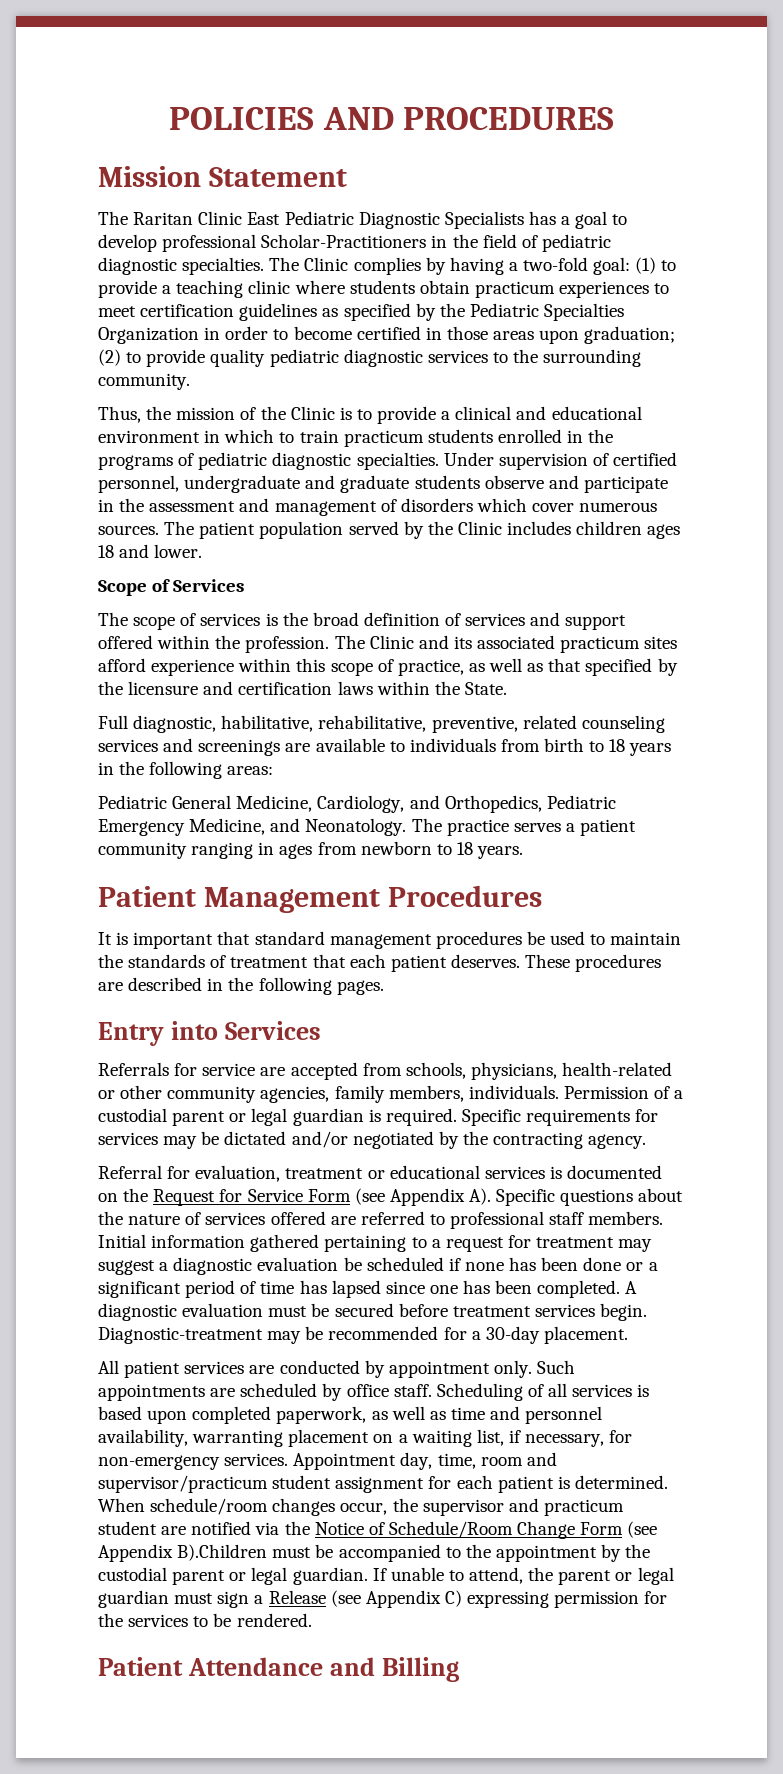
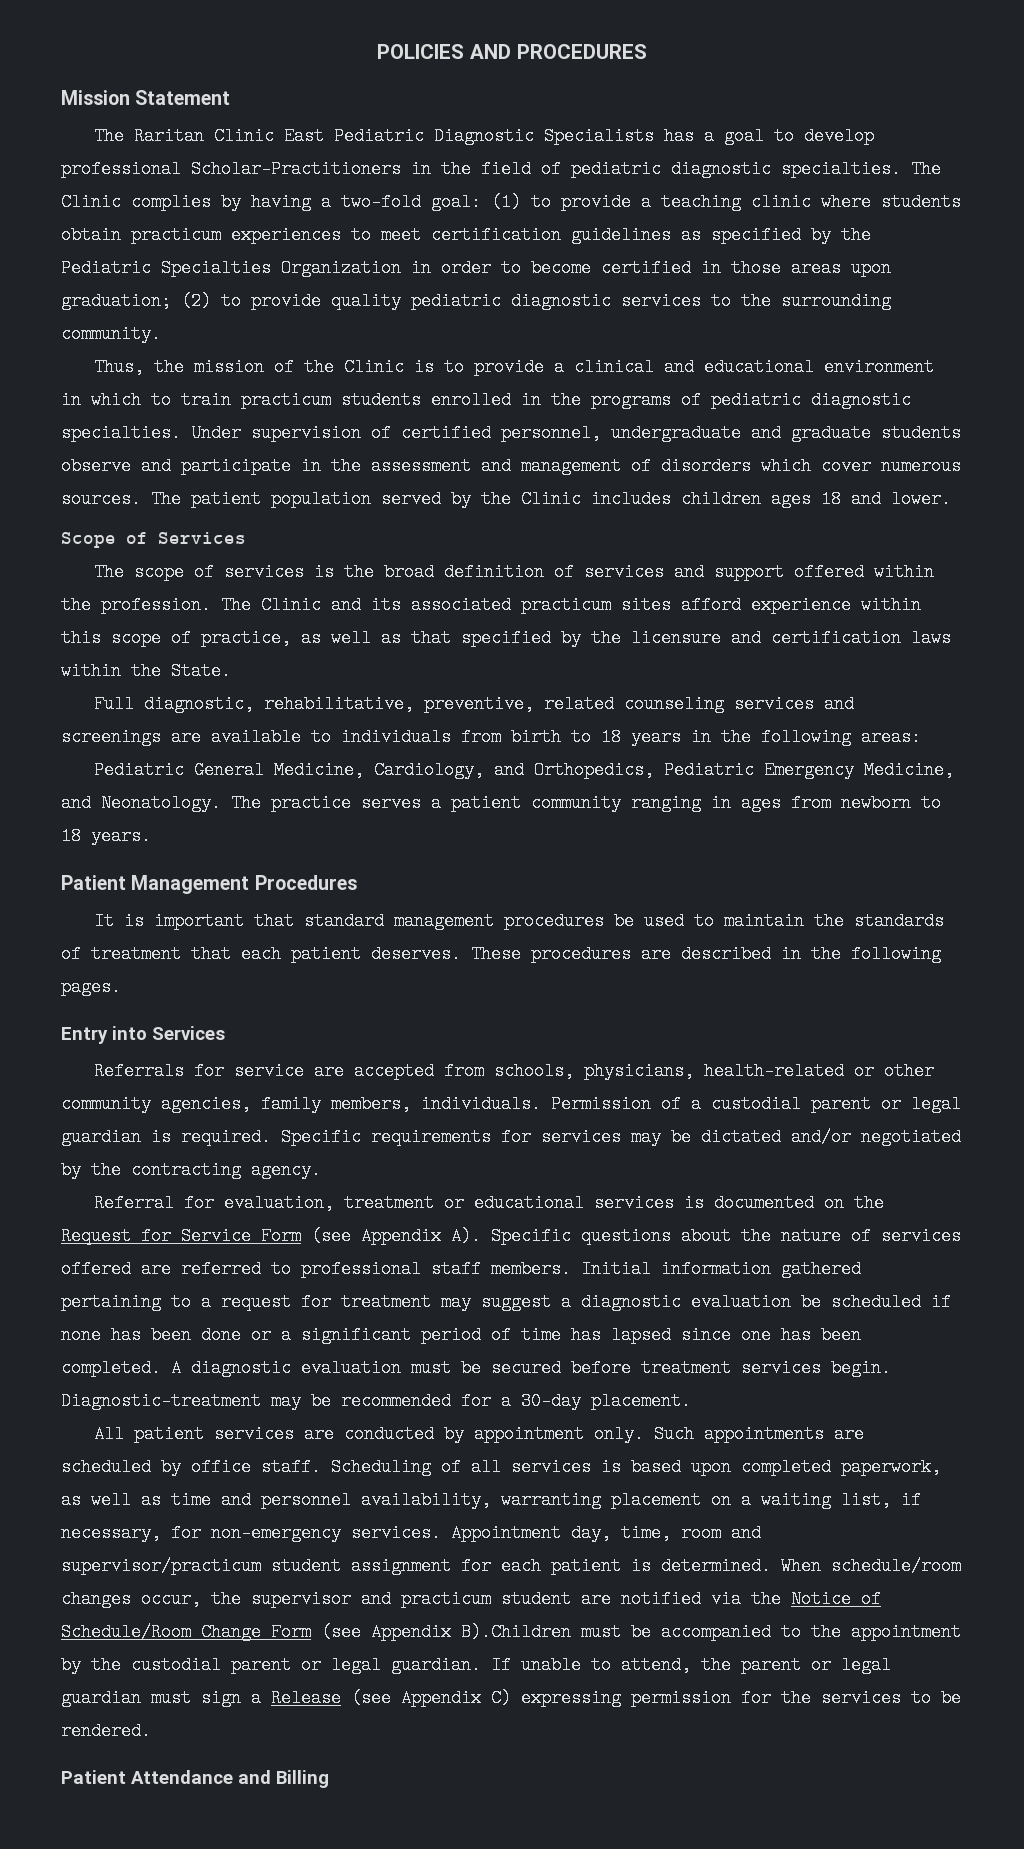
[221,715,314,732] habilitative, -> (255, 704) none

